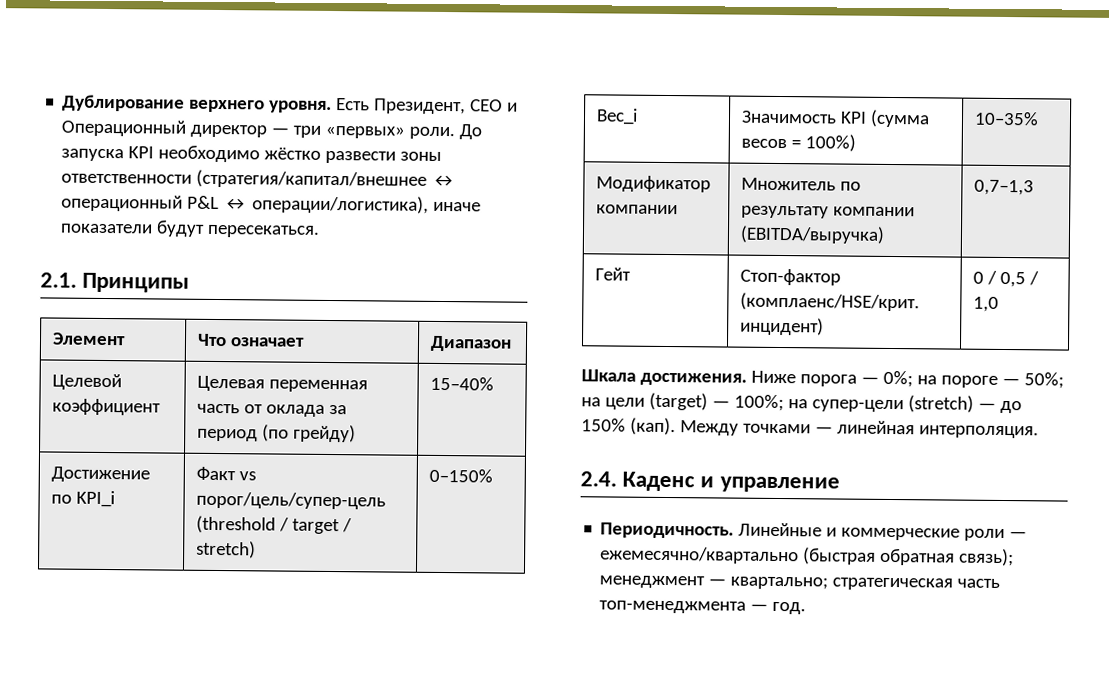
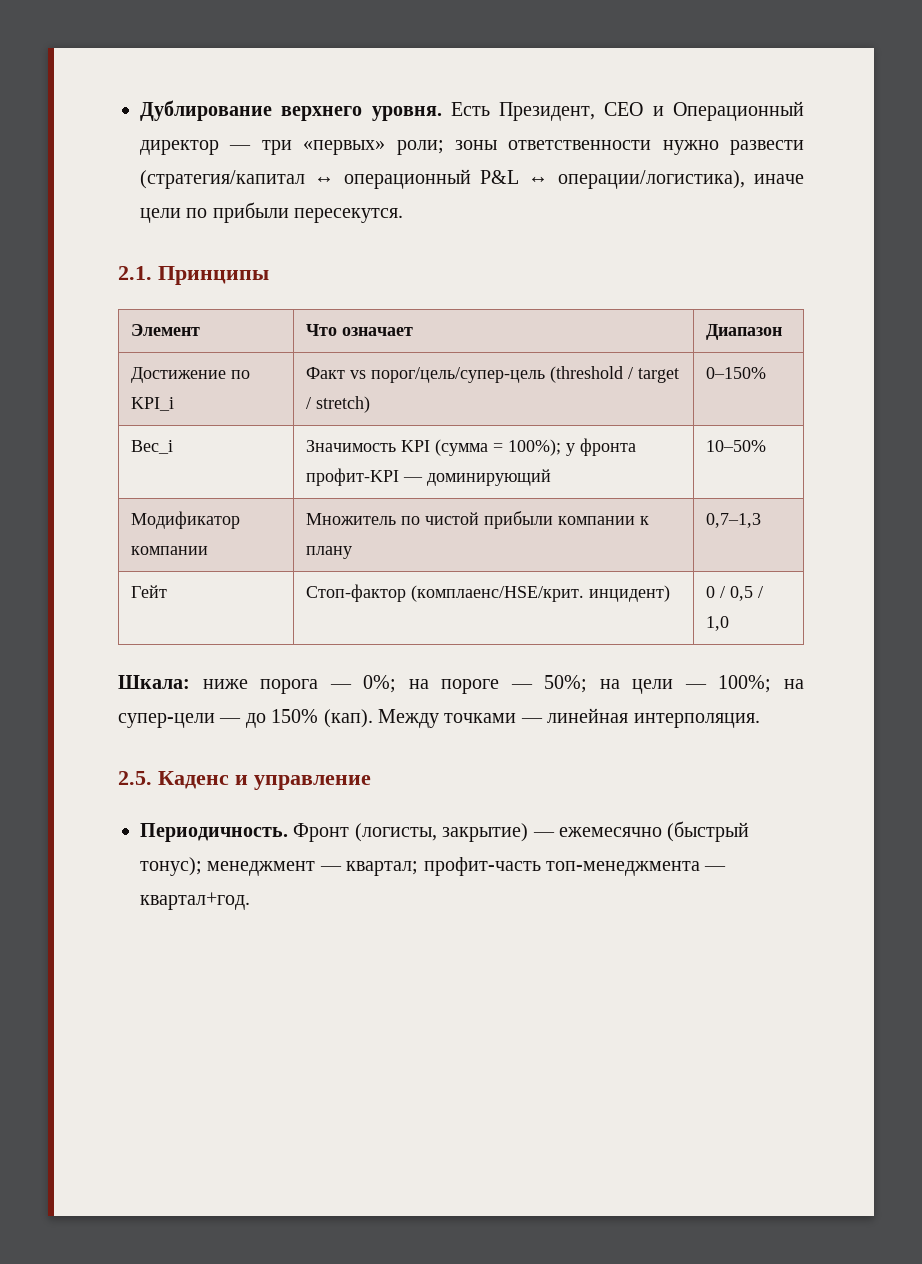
[409,124,483,140] [61,145,443,164] [61,169,428,189] роли. До запуска KPI необходимо жёстко развести зоны ответственности (стратегия/капитал/внешнее -> [396,140,804,155] [140,170,305,189] роли; зоны ответственности нужно развести (стратегия/капитал
[60,220,321,238] показатели будут пересекаться. -> [140,202,404,223] цели по прибыли пересекутся.
[51,373,122,391] [51,398,161,416] [196,375,368,393] [196,403,347,417] [196,424,356,443] [429,376,494,391] // Целевой коэффициент | Целевая переменная часть от оклада за период (по грейду) | 15–40% -> (783, 332) none
[740,134,856,152] [973,111,1039,126] весов = 100%) | 10–35% -> [493,438,637,456] [306,468,552,486] [706,440,767,452] = 100%); у фронта профит-KPI — доминирующий | 10–50%
[740,205,915,219] [739,225,885,244] результату компании (EBITDA/выручка) -> [425,511,650,529] [306,546,353,559] чистой прибыли компании к плану
[581,369,796,386] Шкала достижения. Ниже -> [118,675,248,689] Шкала: ниже
[648,392,708,411] (target) -> (674, 686) none
[907,395,974,413] (stretch) -> (215, 720) none
[580,471,617,487] 2.4. -> [118,771,152,785] 2.5.
[738,522,1028,542] [600,546,1015,567] [599,575,1001,591] Линейные и коммерческие роли — ежемесячно/квартально (быстрая обратная связь); менеджмент — квартально; стратегическая часть -> [293,821,750,842] [140,857,541,876] Фронт (логисты, закрытие) — ежемесячно (быстрый тонус); менеджмент — квартал; профит-часть
[772,601,807,615] год. -> [140,892,250,910] квартал+год.

